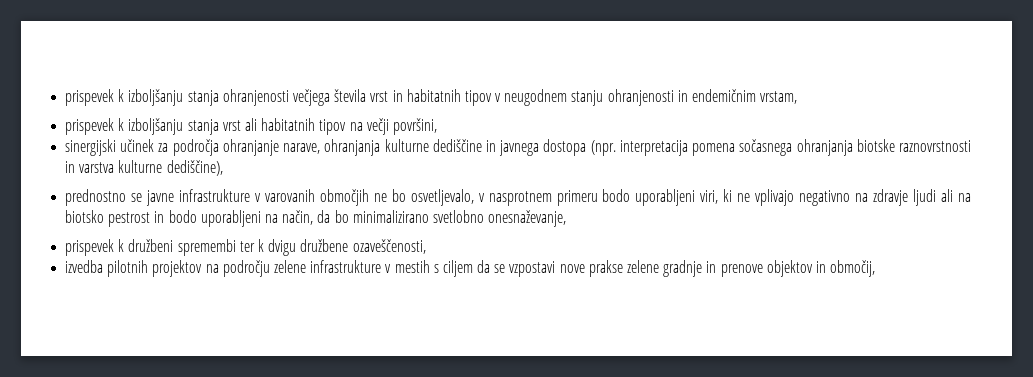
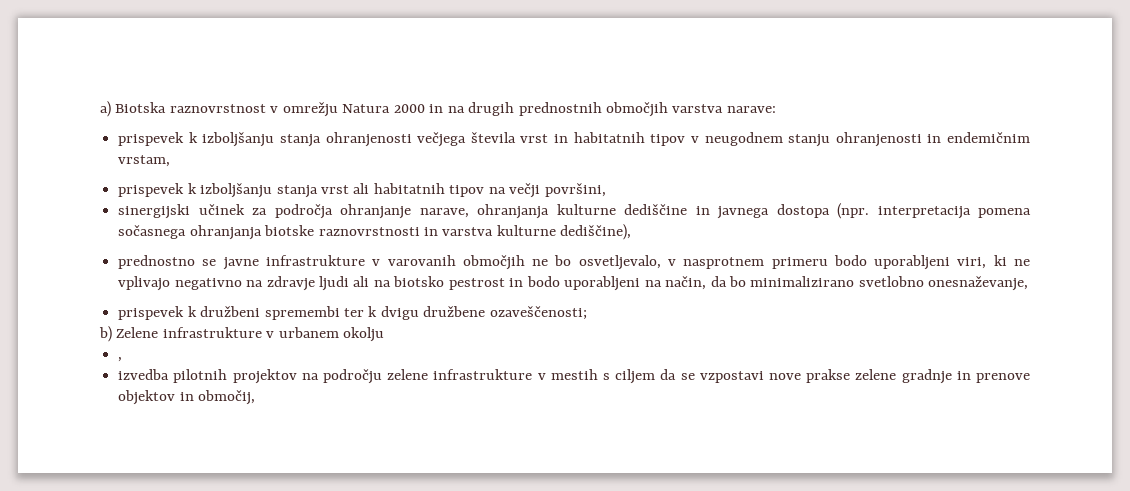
(65, 97) none -> [100,101,776,117] a) Biotska raznovrstnost v omrežju Natura 2000 in na drugih prednostnih območjih varstva narave: //
[352,239,426,254] ozaveščenosti, -> [489,306,587,320] [99,326,385,342] [118,357,123,362] ozaveščenosti; // b) Zelene infrastrukture v urbanem okolju // ,

